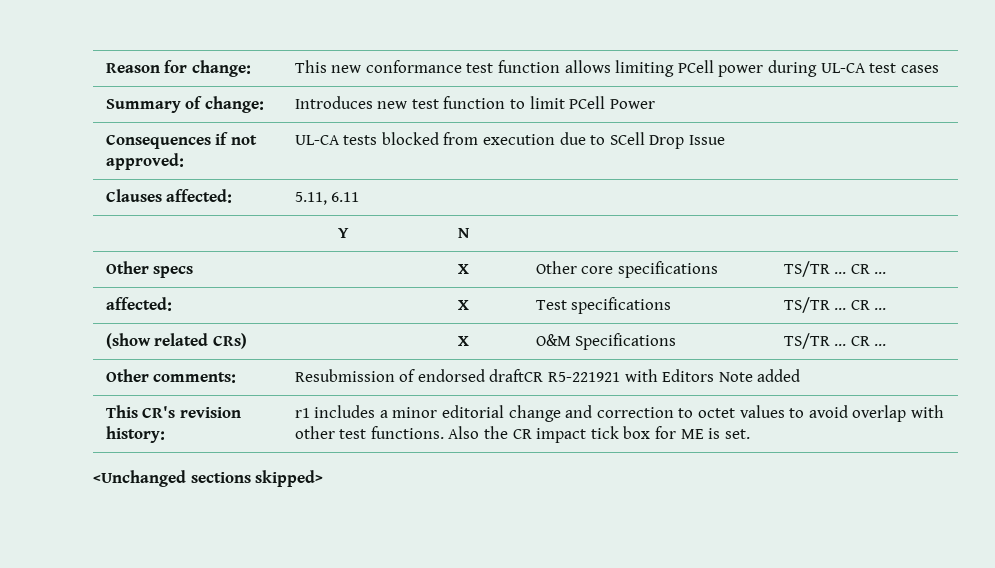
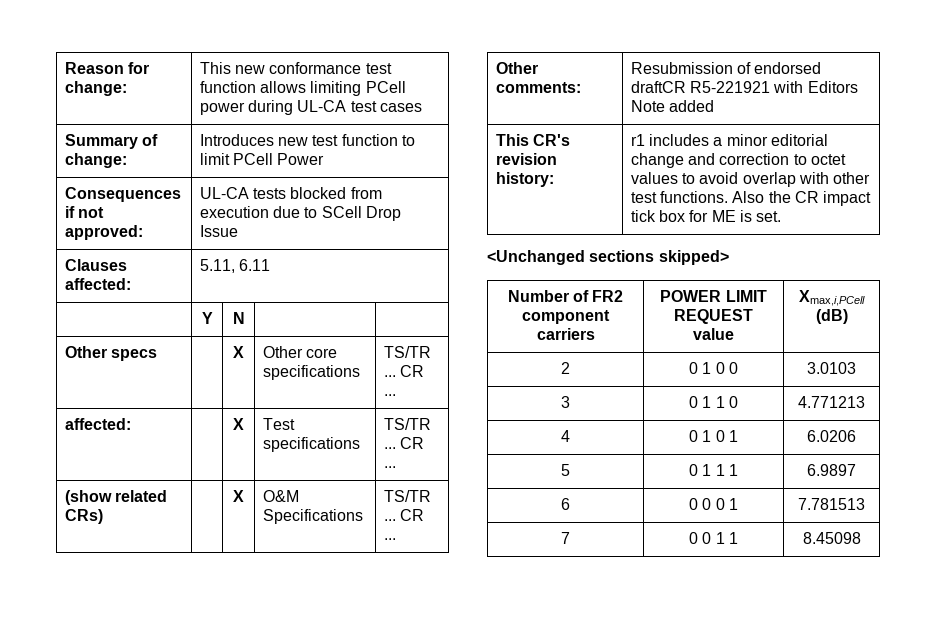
(324, 478) none -> [507,290,624,302] [522,310,610,324] [536,328,595,340] [660,290,767,302] [674,309,753,324] [693,328,734,340] [799,290,865,306] [815,309,848,324] [561,362,570,374] [689,362,738,374] [807,362,856,374] [561,396,570,408] [689,396,738,408] [798,396,865,408] [561,430,570,442] [689,430,738,442] [807,430,856,442] [561,464,570,476] [689,464,738,476] [807,464,856,476] [561,498,570,510] [689,498,738,510] [798,498,865,510] [561,532,570,544] [689,532,738,544] [802,532,861,544] // Number of FR2 component carriers | POWER LIMIT REQUEST value | Xmax,i,PCell (dB) // 2 | 0 1 0 0 | 3.0103 // 3 | 0 1 1 0 | 4.771213 // 4 | 0 1 0 1 | 6.0206 // 5 | 0 1 1 1 | 6.9897 // 6 | 0 0 0 1 | 7.781513 // 7 | 0 0 1 1 | 8.45098

